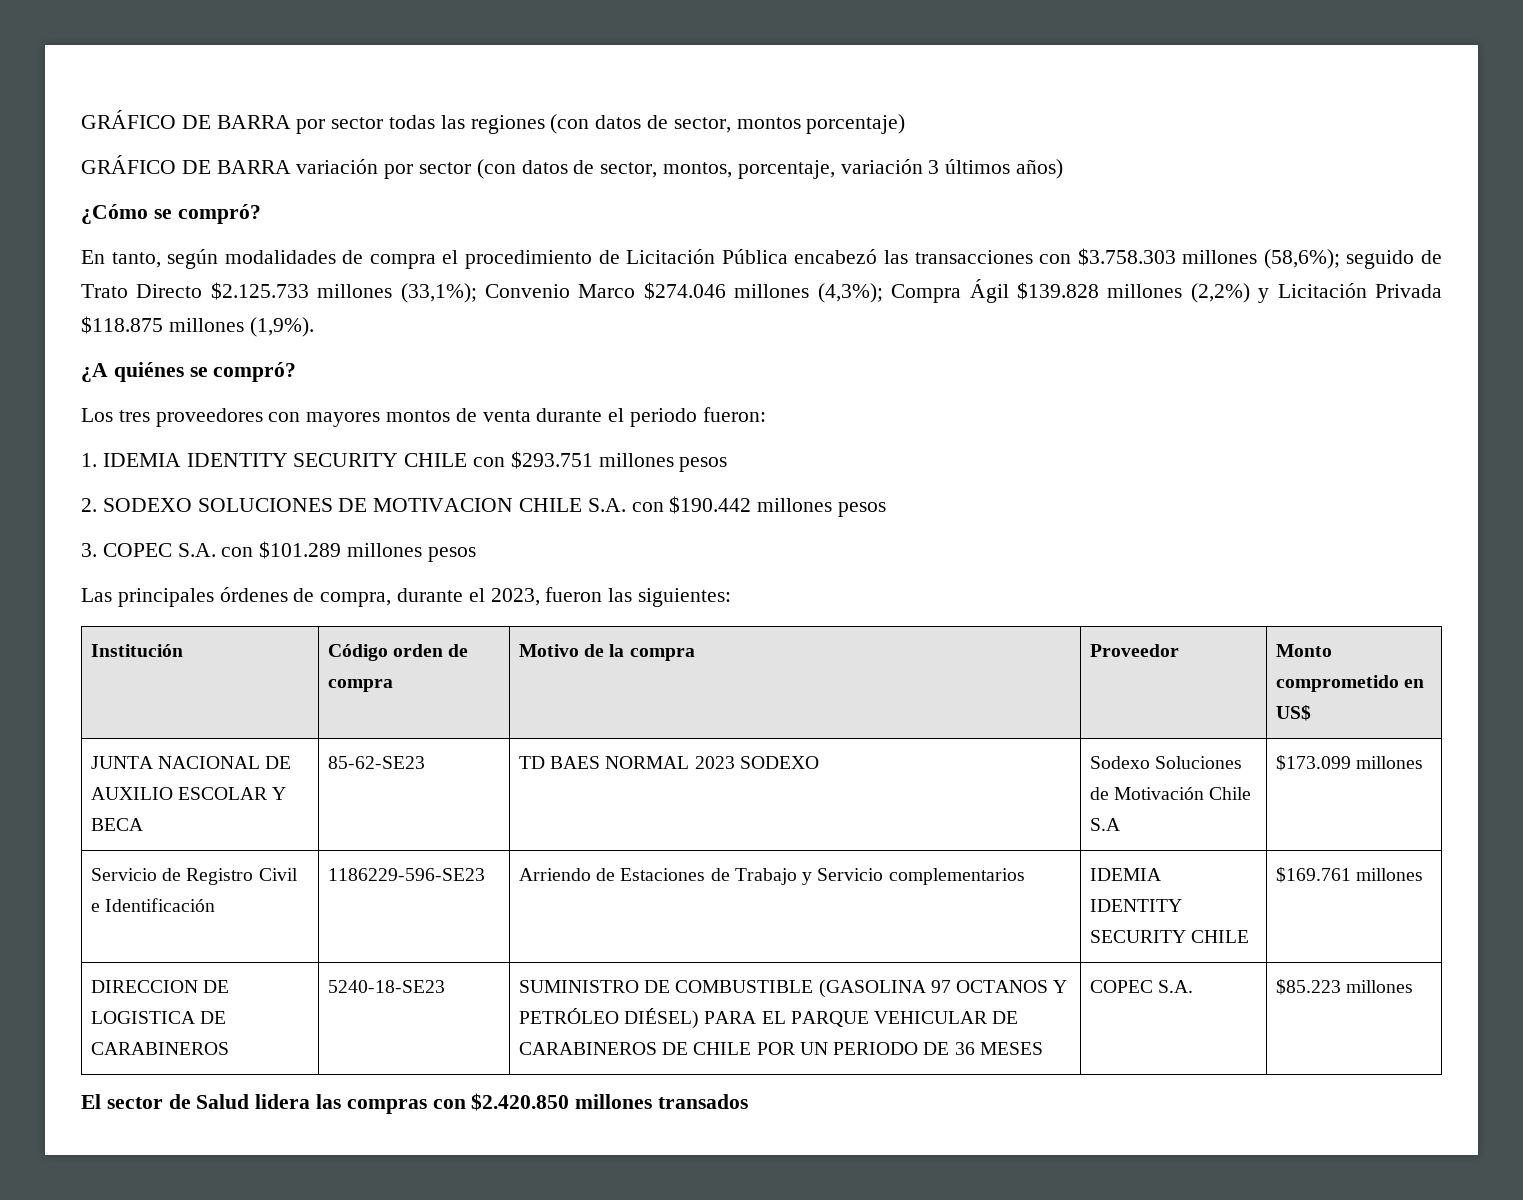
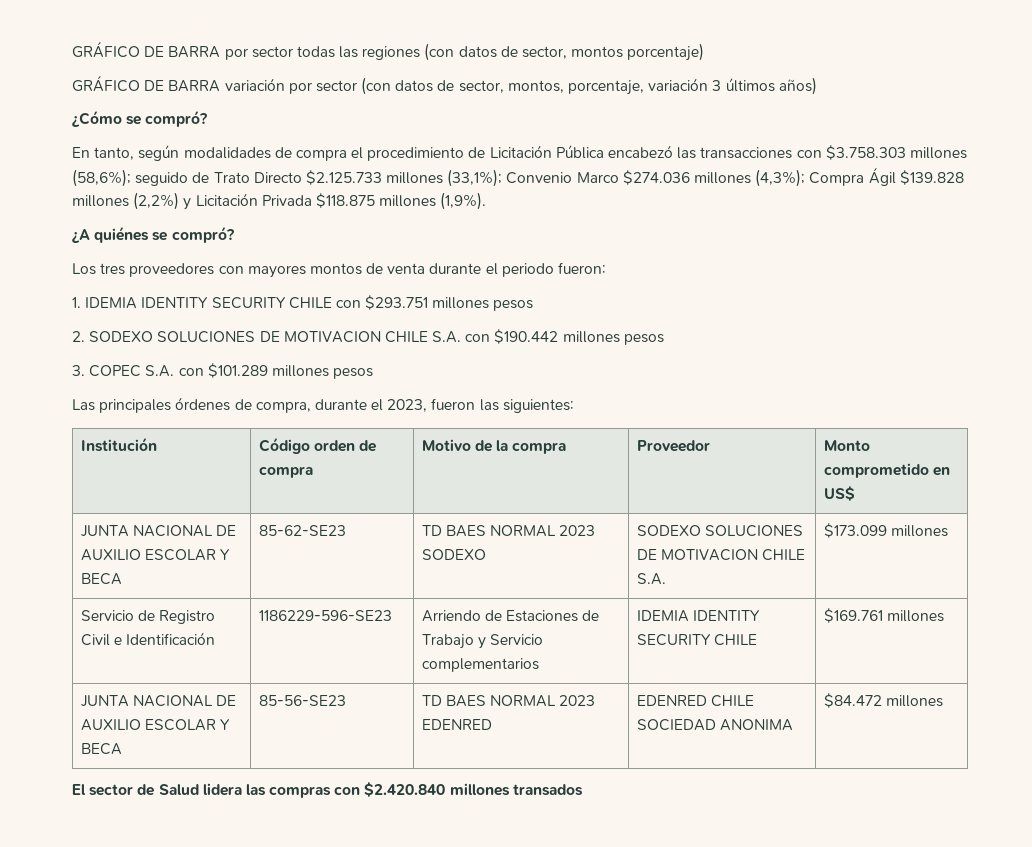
[643,282,726,300] $274.046 -> [622,170,690,185] $274.036
[1089,756,1243,769] [1089,787,1252,800] [1089,818,1120,831] Sodexo Soluciones de Motivación Chile S.A -> [636,525,803,537] [636,549,806,561] [636,573,666,585] SODEXO SOLUCIONES DE MOTIVACION CHILE S.A.
[90,980,230,993] [90,1011,227,1024] [90,1042,229,1055] [327,980,445,993] [518,979,1068,998] [518,1008,1019,1029] [518,1042,1043,1055] [1089,980,1194,993] [1275,979,1341,995] DIRECCION DE LOGISTICA DE CARABINEROS | 5240-18-SE23 | SUMINISTRO DE COMBUSTIBLE (GASOLINA 97 OCTANOS Y PETRÓLEO DIÉSEL) PARA EL PARQUE VEHICULAR DE CARABINEROS DE CHILE POR UN PERIODO DE 36 MESES | COPEC S.A. | $85.223 -> [80,695,237,707] [80,719,231,731] [80,743,122,755] [258,695,346,706] [421,695,596,707] [421,719,492,730] [636,695,754,707] [636,719,793,731] [823,693,882,708] JUNTA NACIONAL DE AUXILIO ESCOLAR Y BECA | 85-56-SE23 | TD BAES NORMAL 2023 EDENRED | EDENRED CHILE SOCIEDAD ANONIMA | $84.472
[471,1093,570,1111] $2.420.850 -> [364,782,446,797] $2.420.840

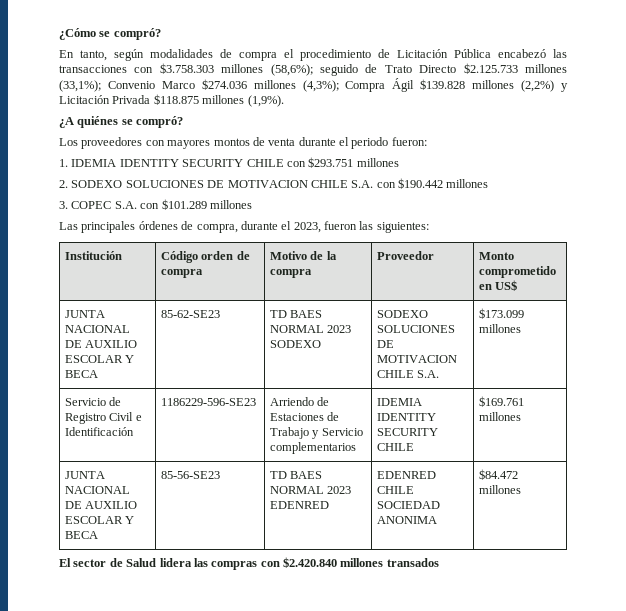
[72,41,705,61] [72,75,817,95] GRÁFICO DE BARRA por sector todas las regiones (con datos de sector, montos porcentaje) // GRÁFICO DE BARRA variación por sector (con datos de sector, montos, porcentaje, variación 3 últimos años) // -> (59, 34) none
[100,263,126,275] tres -> (78, 142) none
[493,300,534,311] pesos -> (399, 162) none
[623,334,664,345] pesos -> (489, 183) none
[333,368,374,379] pesos -> (252, 204) none

